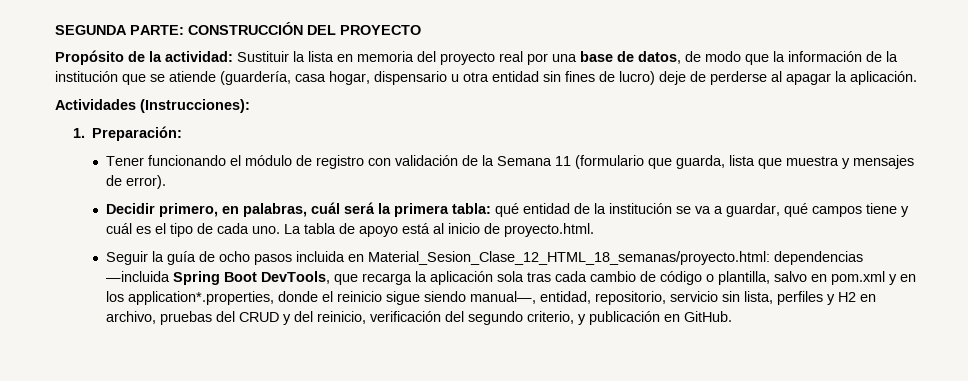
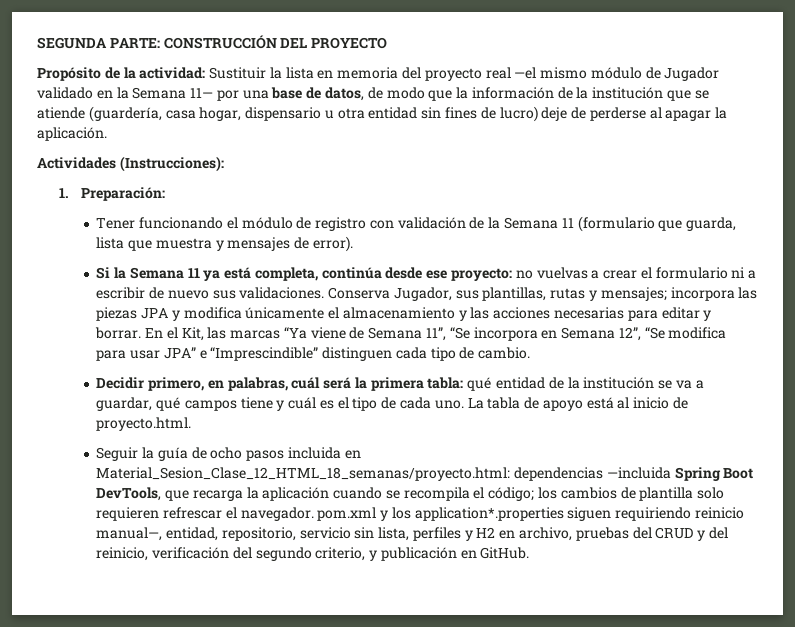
(523, 56) none -> [514,67,720,81] [37,87,214,99] —el mismo módulo de Jugador validado en la Semana 11—
(167, 182) none -> [96,267,757,281] [96,287,758,301] [96,307,712,321] [95,327,727,341] [96,347,531,361] // Si la Semana 11 ya está completa, continúa desde ese proyecto: no vuelvas a crear el formulario ni a escribir de nuevo sus validaciones. Conserva Jugador, sus plantillas, rutas y mensajes; incorpora las piezas JPA y modifica únicamente el almacenamiento y las acciones necesarias para editar y borrar. En el Kit, las marcas “Ya viene de Semana 11”, “Se incorpora en Semana 12”, “Se modifica para usar JPA” e “Imprescindible” distinguen cada tipo de cambio.
[497,271,917,285] [106,291,467,305] sola tras cada cambio de código o plantilla, salvo en pom.xml y en los application*.properties, donde el reinicio sigue siendo -> [333,487,725,501] [96,507,744,521] cuando se recompila el código; los cambios de plantilla solo requieren refrescar el navegador. pom.xml y los application*.properties siguen requiriendo reinicio

